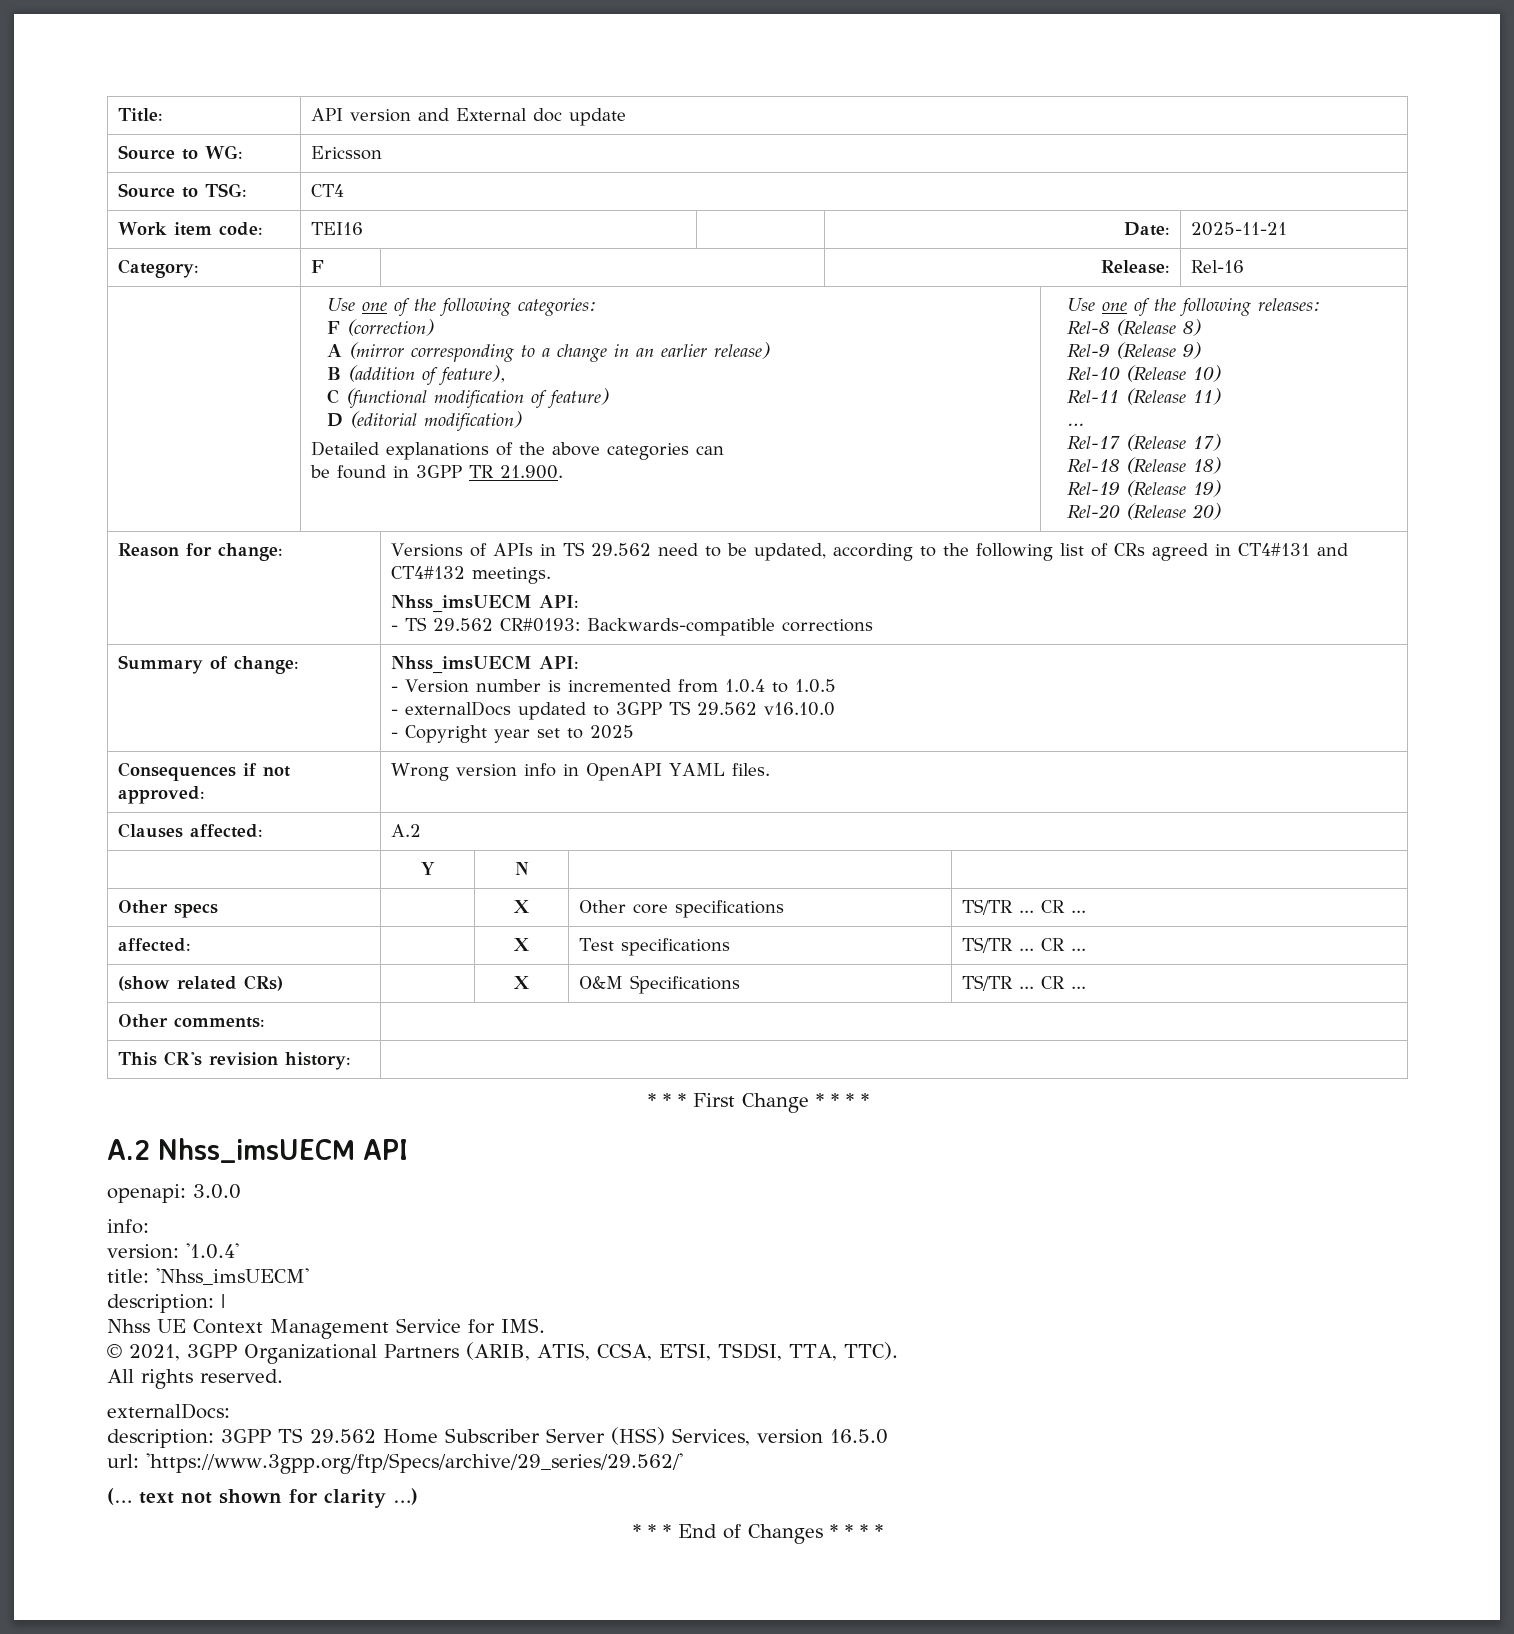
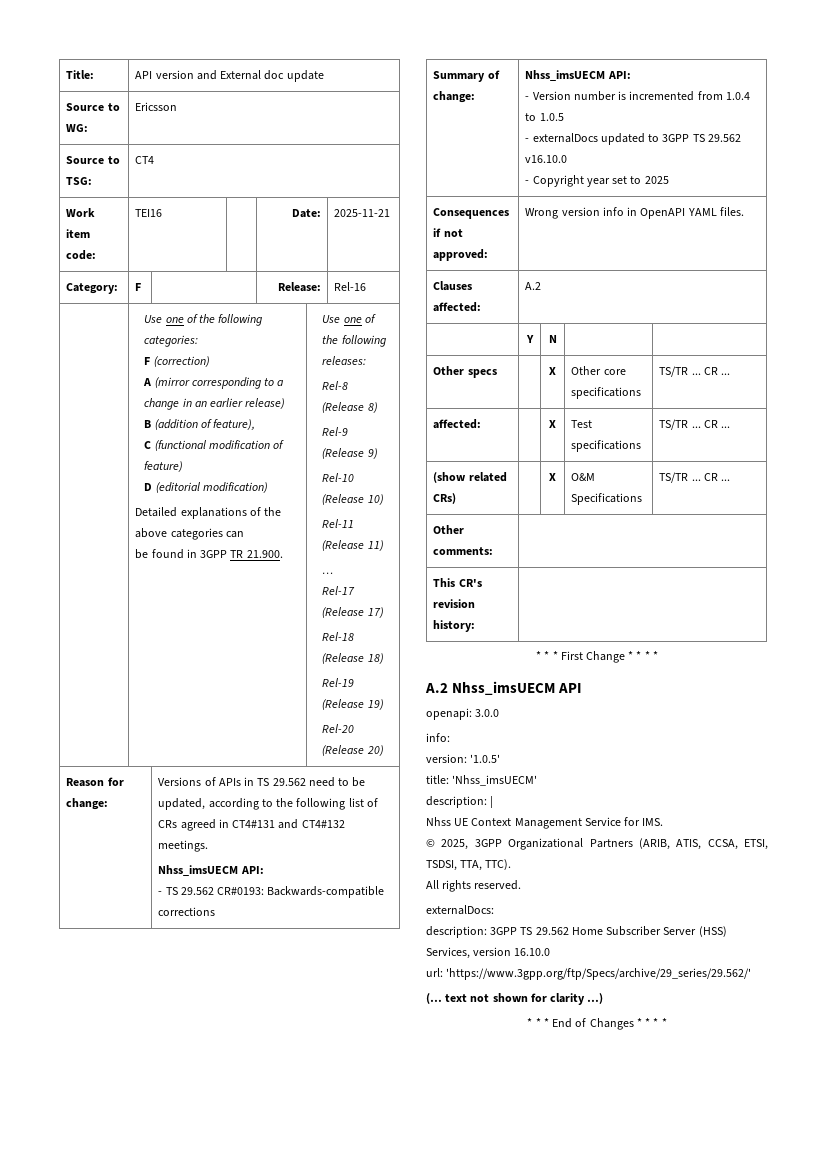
[186,1243,239,1259] '1.0.4' -> [470,754,501,763] '1.0.5'
[129,1344,180,1361] 2021, -> [441,839,469,850] 2025,
[830,1429,888,1444] 16.5.0 -> [514,948,551,956] 16.10.0

